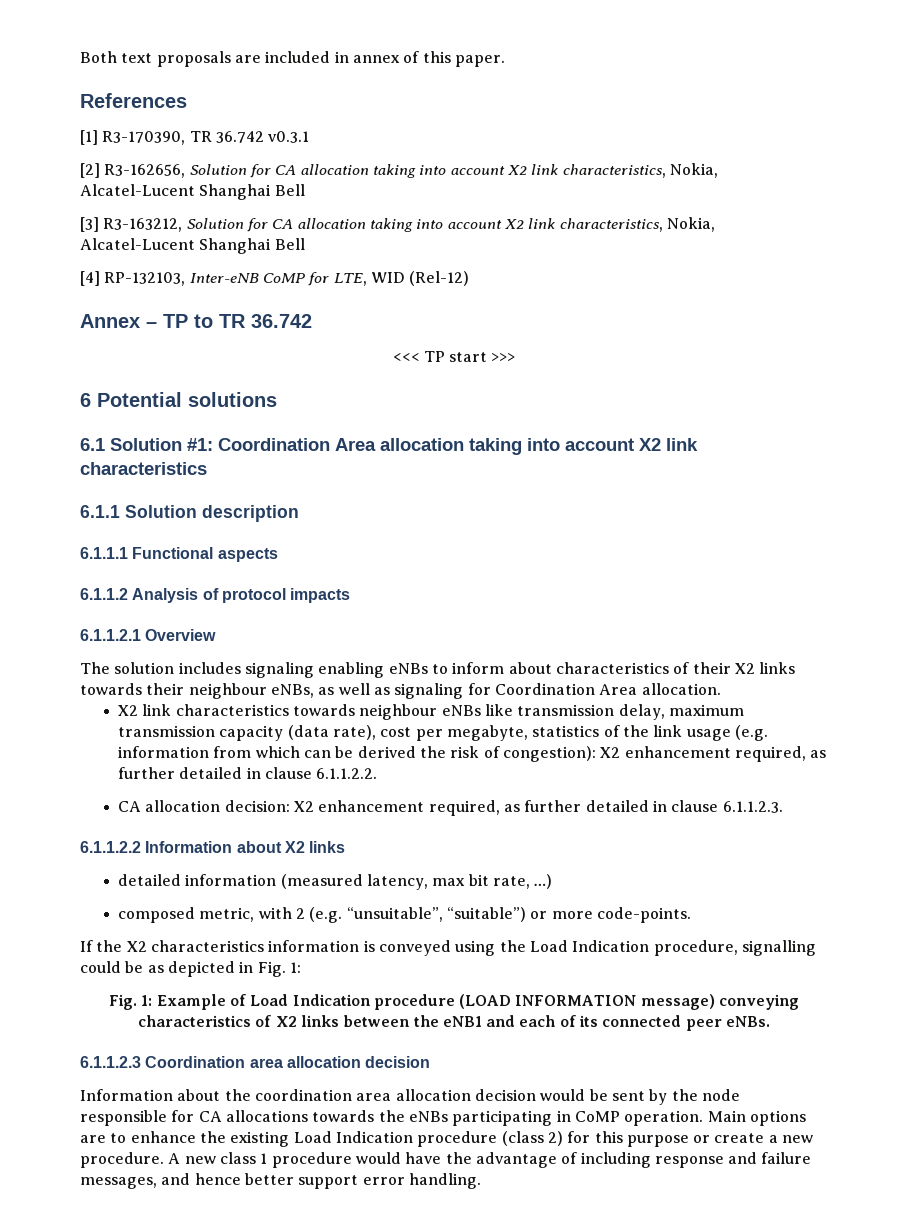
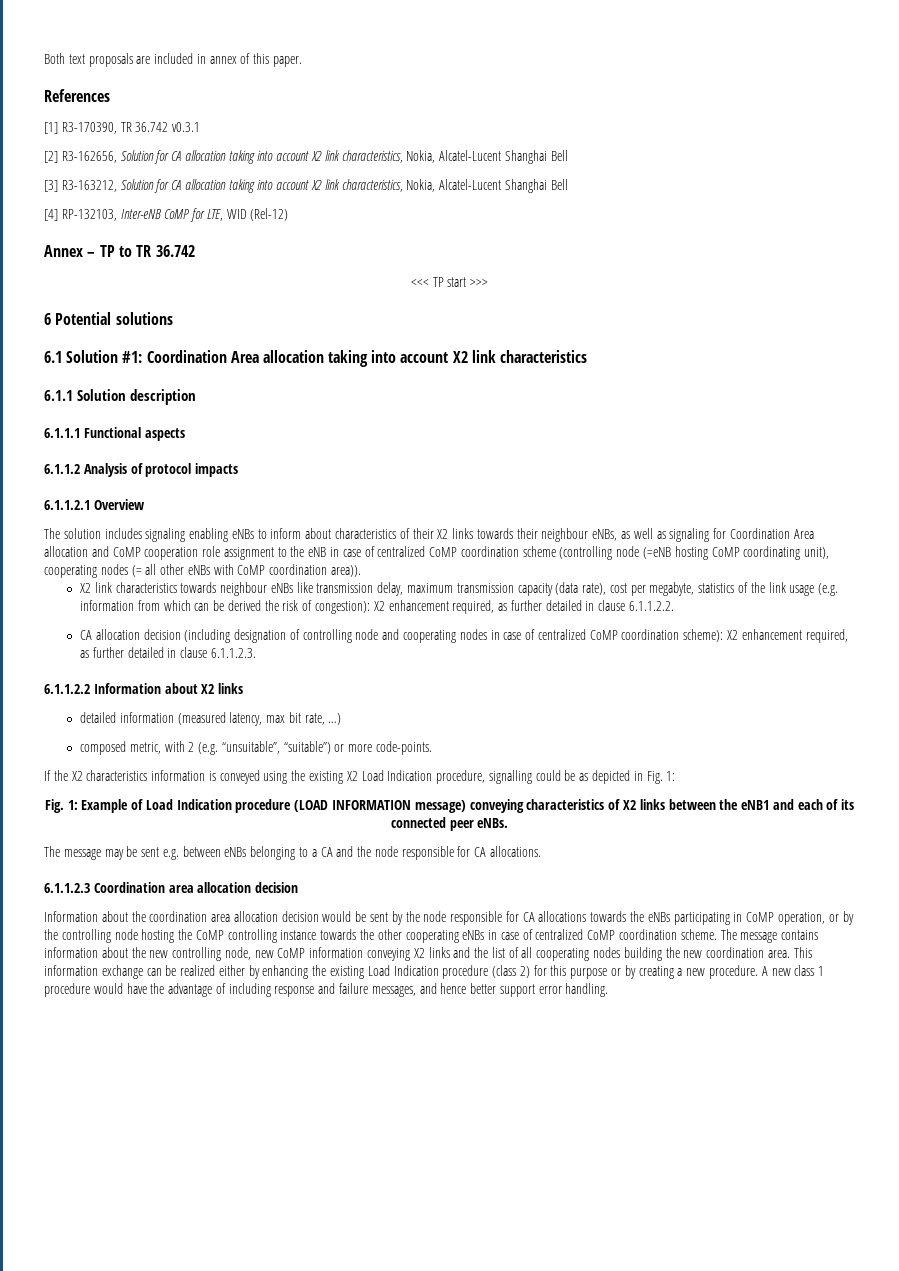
[641,683,721,695] allocation. -> [44,546,830,560] [44,564,362,578] allocation and CoMP cooperation role assignment to the eNB in case of centralized CoMP coordination scheme (controlling node (=eNB hosting CoMP coordinating unit), cooperating nodes (= all other eNBs with CoMP coordination area)).
[224,800,290,812] decision: -> [143,629,724,643] decision (including designation of controlling node and cooperating nodes in case of centralized CoMP coordination scheme):
(526, 946) none -> [309,771,358,784] existing X2
(771, 1021) none -> [44,846,542,860] // The message may be sent e.g. between eNBs belonging to a CA and the node responsible for CA allocations.
[624,1110,806,1126] [80,1131,196,1143] operation. Main options are to enhance -> [777,911,854,925] [44,929,819,943] [44,947,812,961] [44,965,309,979] operation, or by the controlling node hosting the CoMP controlling instance towards the other cooperating eNBs in case of centralized CoMP coordination scheme. The message contains information about the new controlling node, new CoMP information conveying X2 links and the list of all cooperating nodes building the new coordination area. This information exchange can be realized either by enhancing
[714,1133,765,1143] create -> [624,965,674,979] by creating

